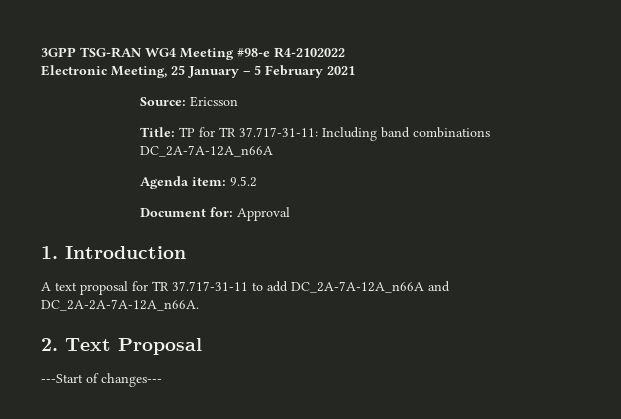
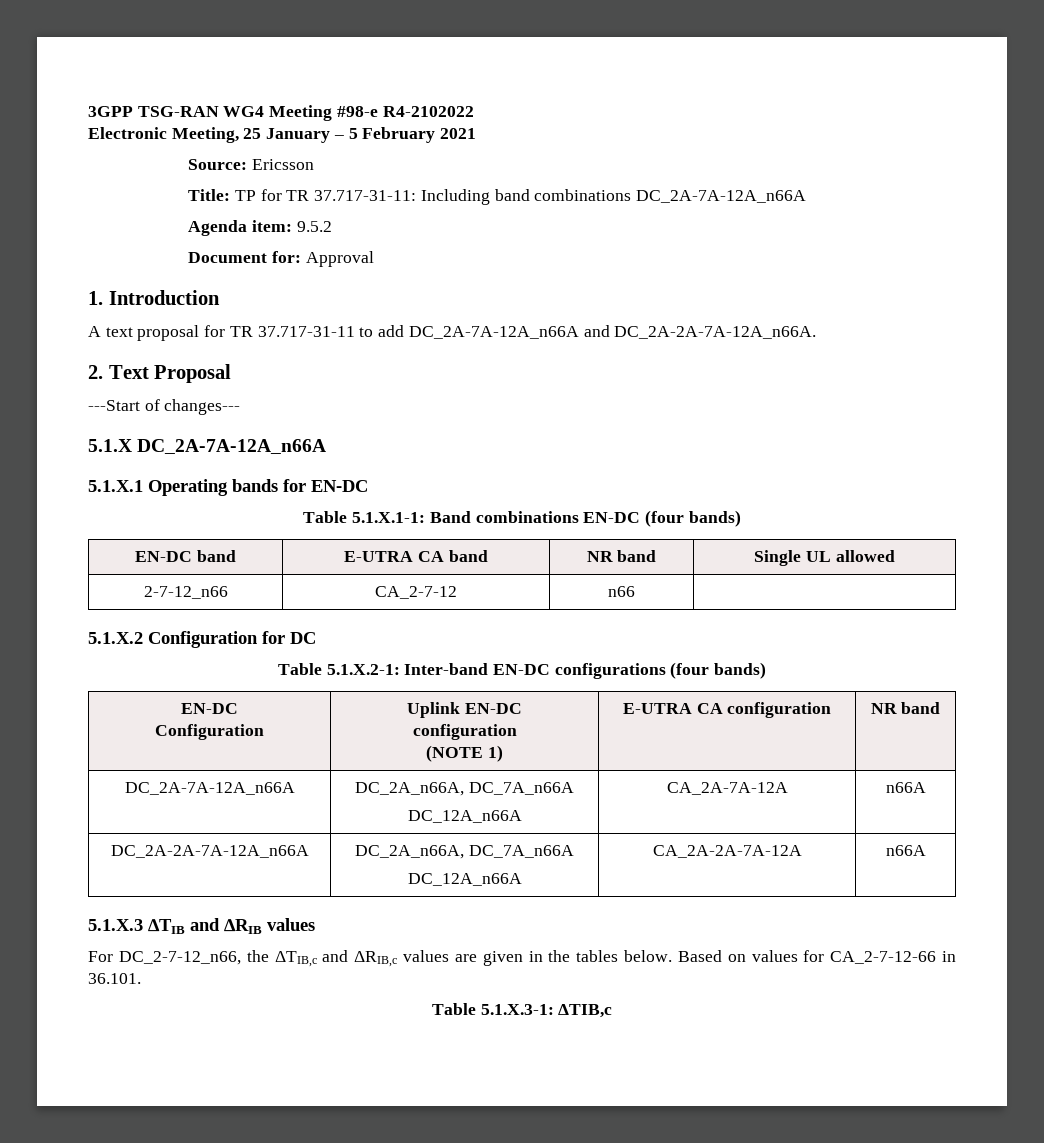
(162, 380) none -> [88,439,327,454] [88,479,368,496] [303,510,741,527] [135,550,236,562] [344,550,488,562] [586,550,657,562] [754,550,895,566] [143,586,228,599] [375,586,457,599] [608,586,635,597] [88,631,316,648] [277,662,767,679] [181,703,238,714] [155,724,264,740] [407,702,522,718] [412,724,517,740] [426,745,503,762] [622,702,832,718] [870,702,941,714] [124,782,295,795] [355,782,574,796] [407,810,522,823] [666,782,788,795] [885,782,926,793] [110,845,309,858] [355,845,574,859] [407,873,522,886] [652,845,802,858] [885,845,926,856] [88,918,315,934] [88,950,957,967] [88,973,141,984] [431,1003,613,1018] // 5.1.X DC_2A-7A-12A_n66A // 5.1.X.1 Operating bands for EN-DC // Table 5.1.X.1-1: Band combinations EN-DC (four bands) // EN-DC band | E-UTRA CA band | NR band | Single UL allowed // 2-7-12_n66 | CA_2-7-12 | n66 | // 5.1.X.2 Configuration for DC // Table 5.1.X.2-1: Inter-band EN-DC configurations (four bands) // EN-DC // Configuration | Uplink EN-DC // configuration // (NOTE 1) | E-UTRA CA configuration | NR band // DC_2A-7A-12A_n66A | DC_2A_n66A, DC_7A_n66A // DC_12A_n66A | CA_2A-7A-12A | n66A // DC_2A-2A-7A-12A_n66A | DC_2A_n66A, DC_7A_n66A // DC_12A_n66A | CA_2A-2A-7A-12A | n66A // 5.1.X.3 ∆TIB and ∆RIB values // For DC_2-7-12_n66, the ΔTIB,c and ΔRIB,c values are given in the tables below. Based on values for CA_2-7-12-66 in 36.101. // Table 5.1.X.3-1: ΔTIB,c

